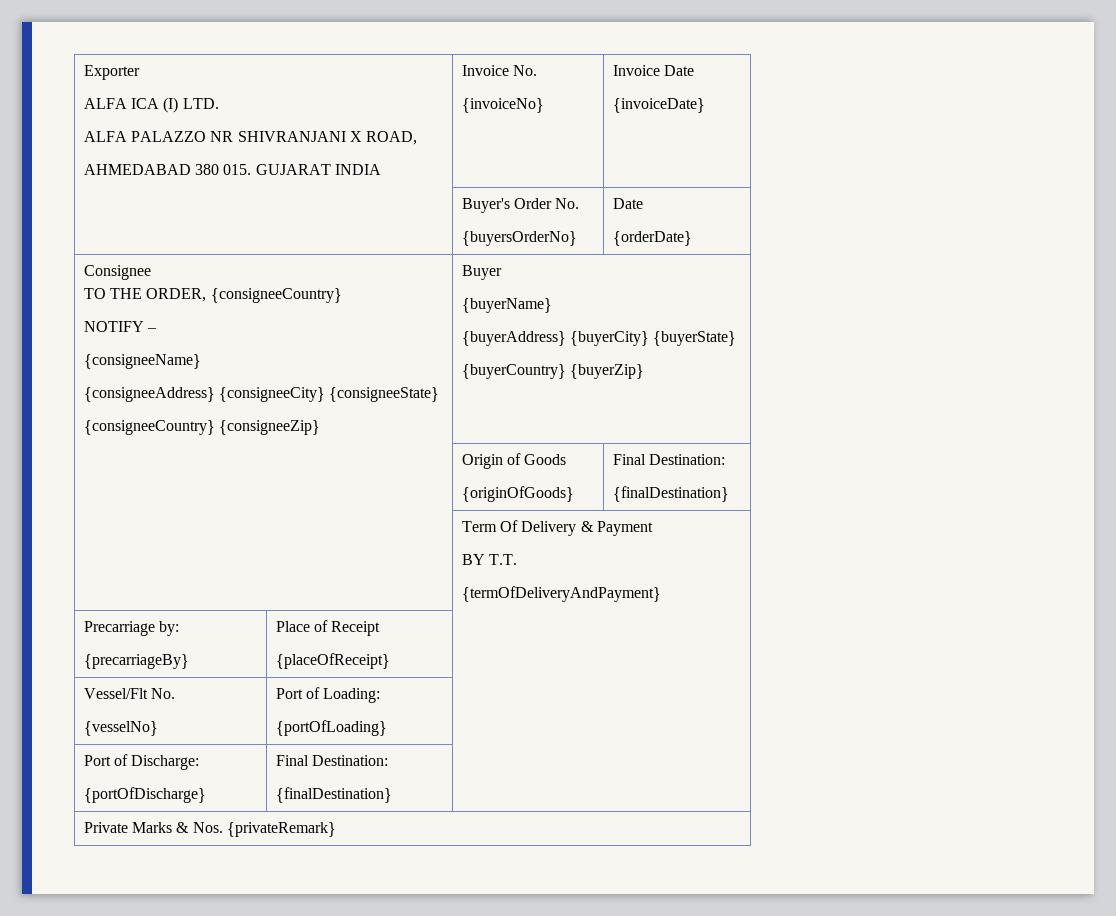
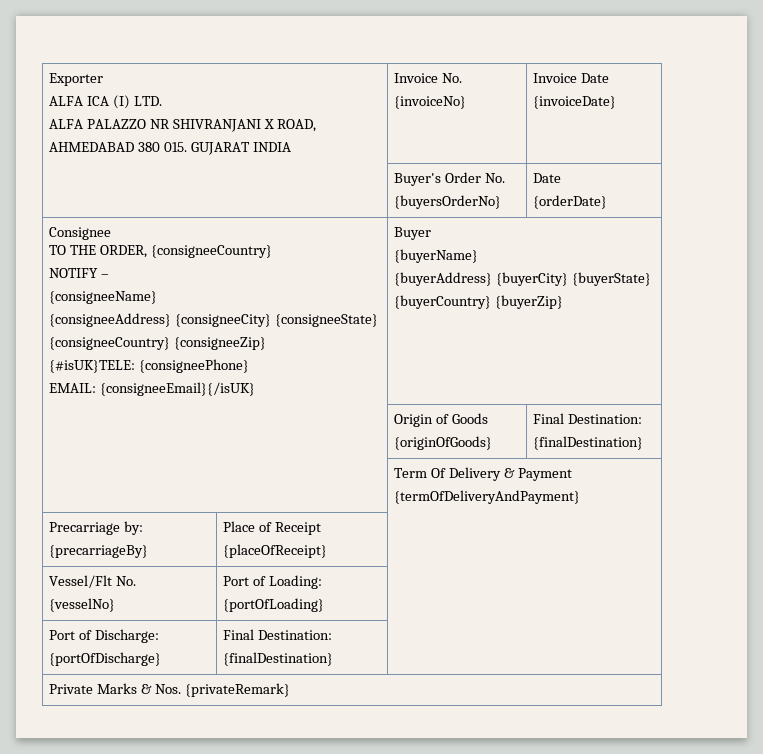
(321, 427) none -> [48,359,249,373] [48,382,255,396] // {#isUK}TELE: {consigneePhone} // EMAIL: {consigneeEmail}{/isUK}
[461,554,518,565] // BY T.T. -> (572, 474) none

